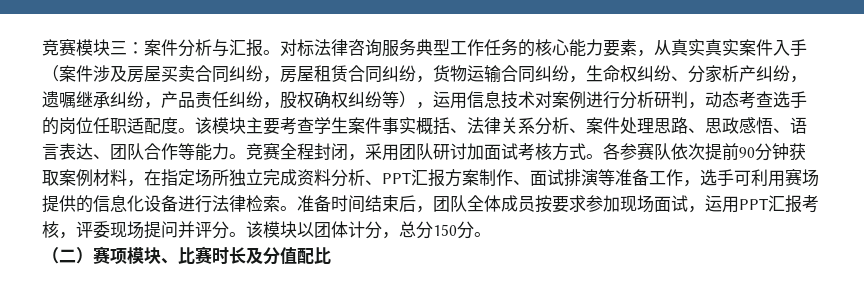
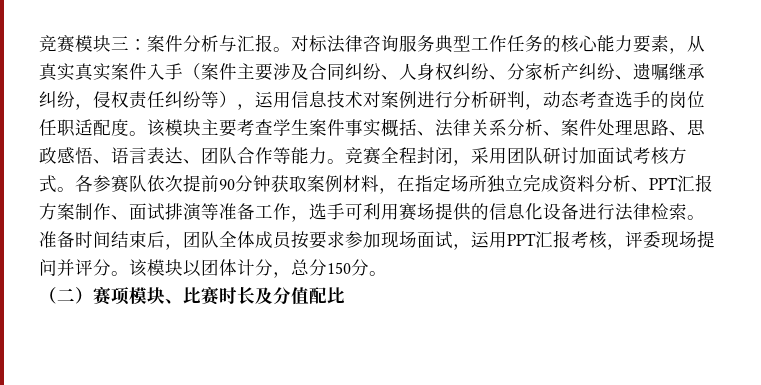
[93,65,620,83] 涉及房屋买卖合同纠纷，房屋租赁合同纠纷，货物运输合同纠纷，生命 -> [237,63,435,81] 主要涉及合同纠纷、人身
[790,76,807,83] ， -> [615,75,633,80] 、
[161,91,195,108] 产品 -> [93,91,129,108] 侵权
[263,91,382,109] ，股权确权纠纷 -> (201, 99) none

